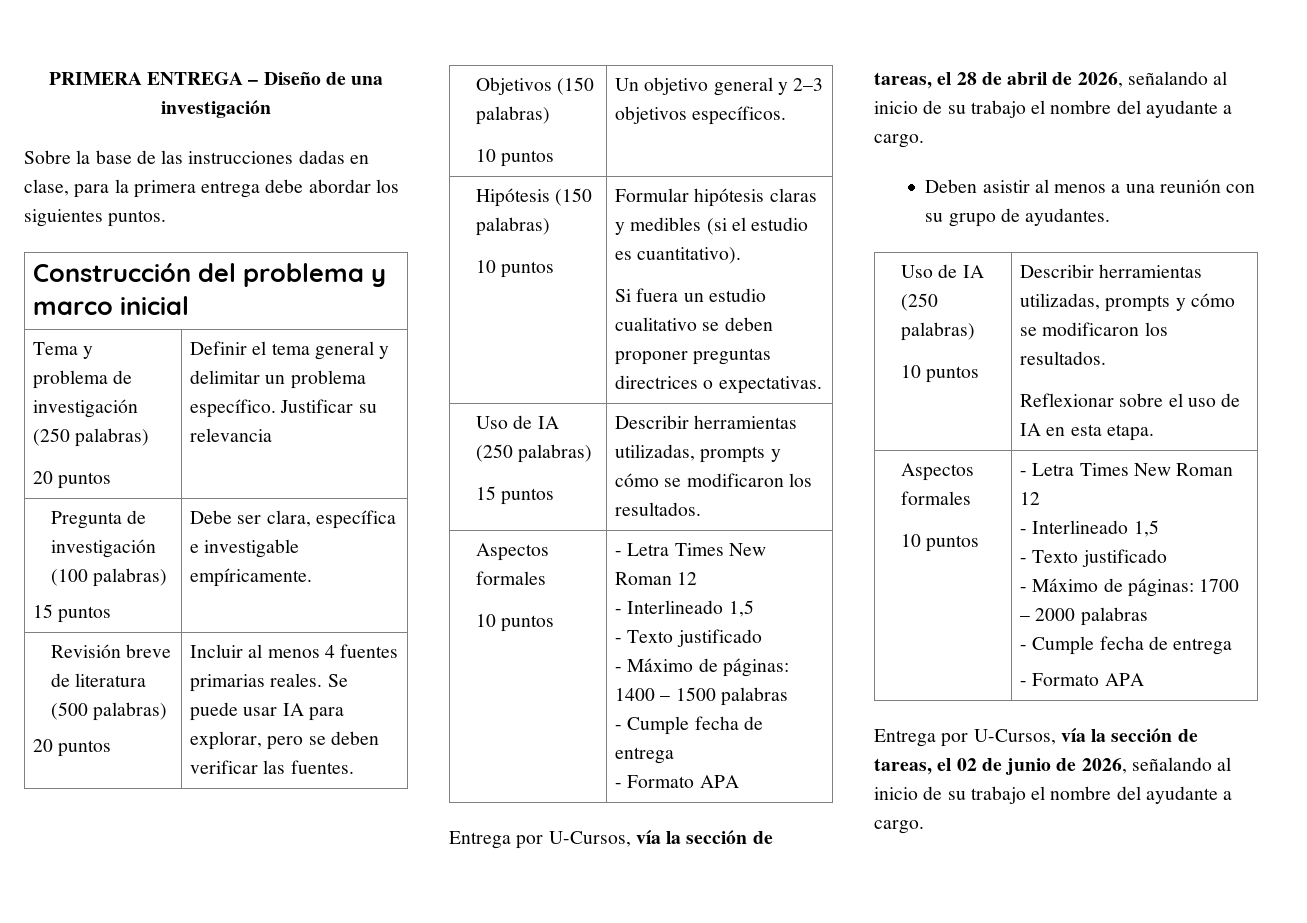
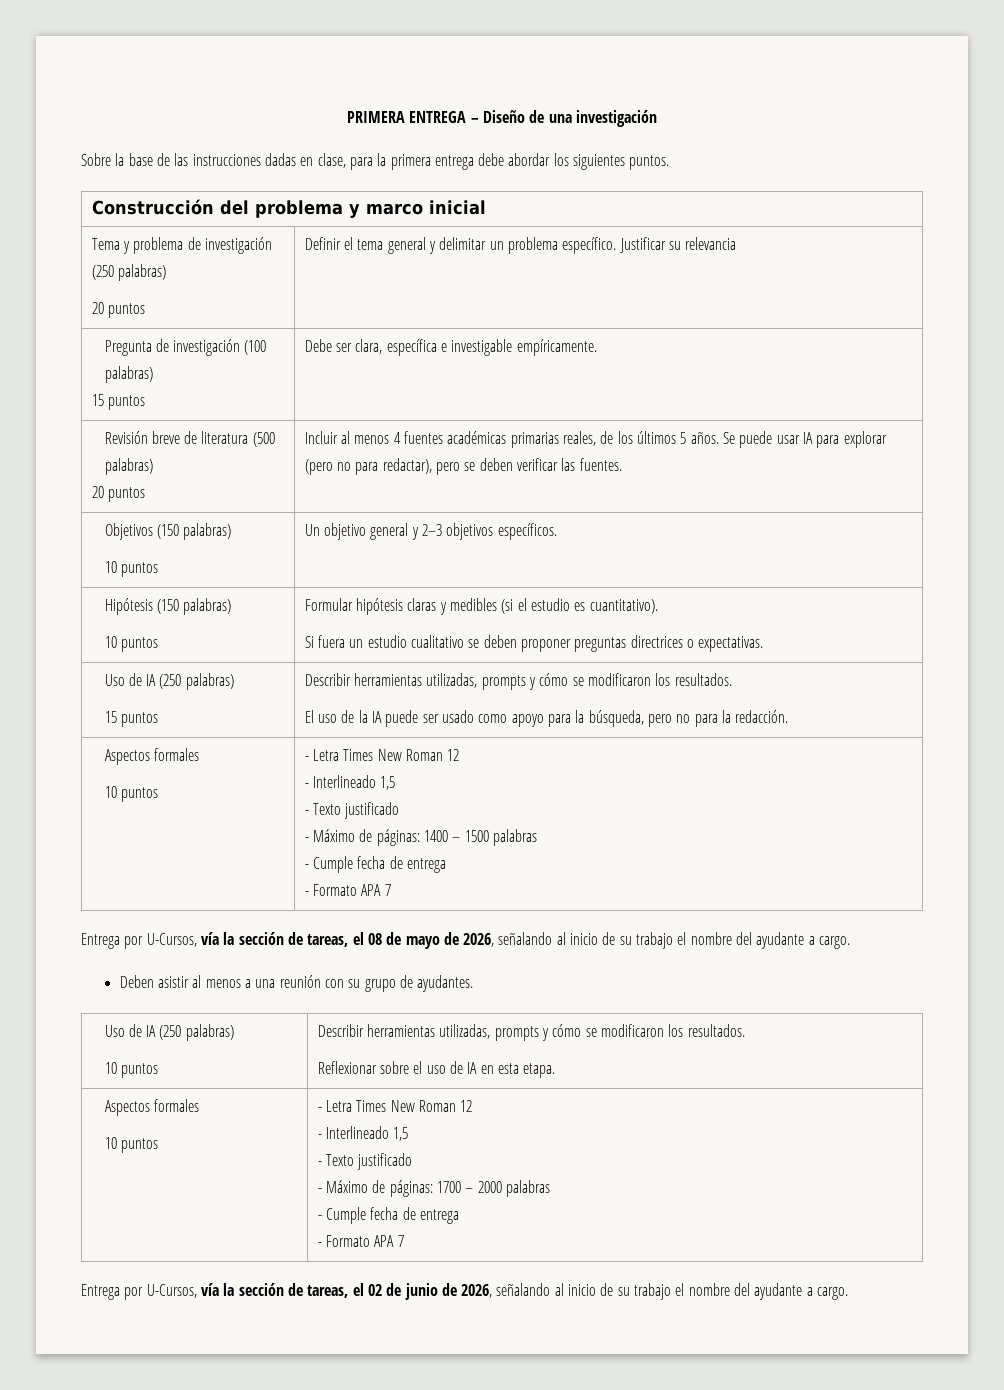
[190,673,323,692] primarias reales. -> [447,431,719,448] académicas primarias reales, de los últimos 5 años.
[190,731,263,750] explorar, -> [843,431,887,448] [304,458,432,475] explorar (pero no para redactar),
(702, 509) none -> [304,710,789,727] // El uso de la IA puede ser usado como apoyo para la búsqueda, pero no para la redacción.
[449,830,773,849] [874,72,1048,89] // Entrega por U-Cursos, vía la sección de tareas, el 28 de abril -> [384,884,391,896] [81,932,440,949] 7 // Entrega por U-Cursos, vía la sección de tareas, el 08 de mayo
(1144, 679) none -> [397,1235,404,1247] 7

